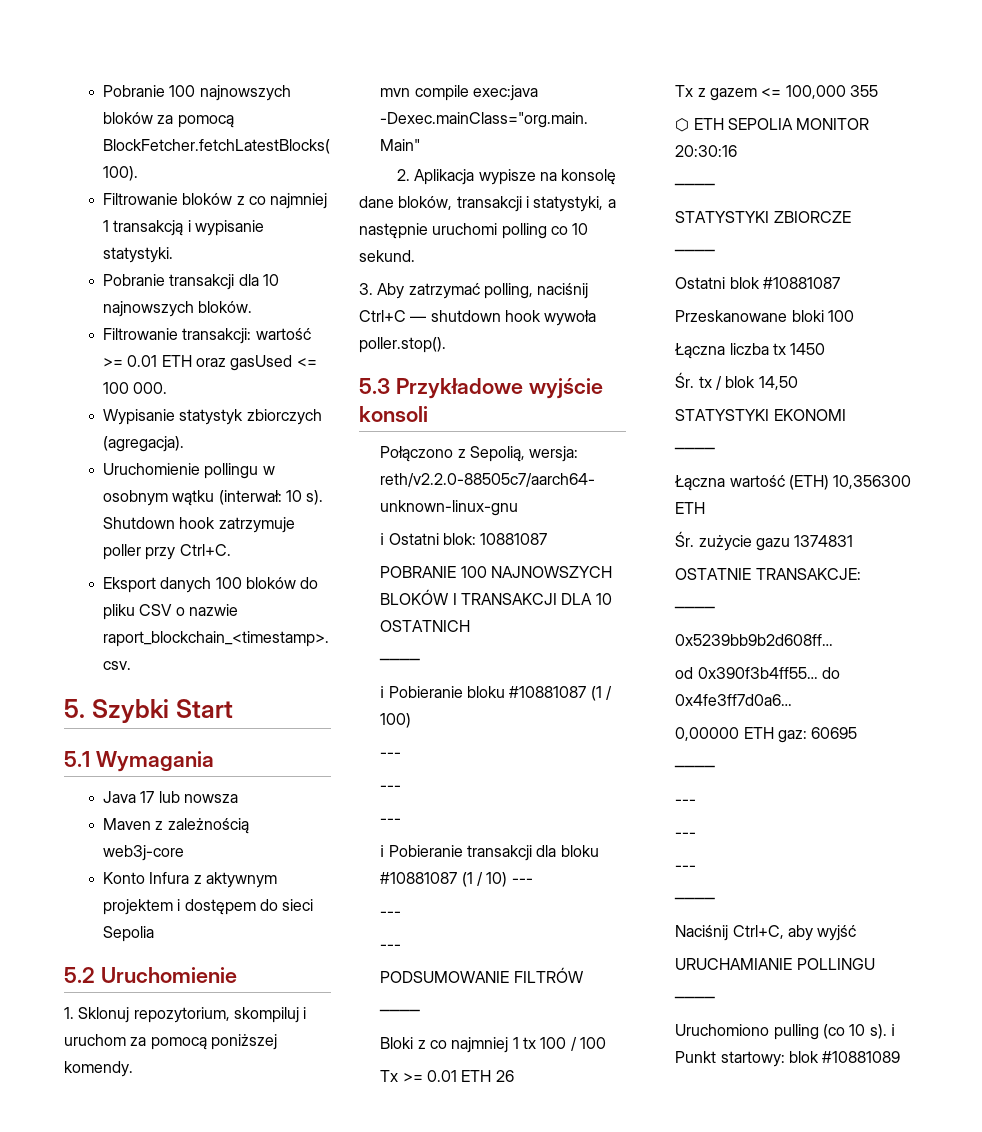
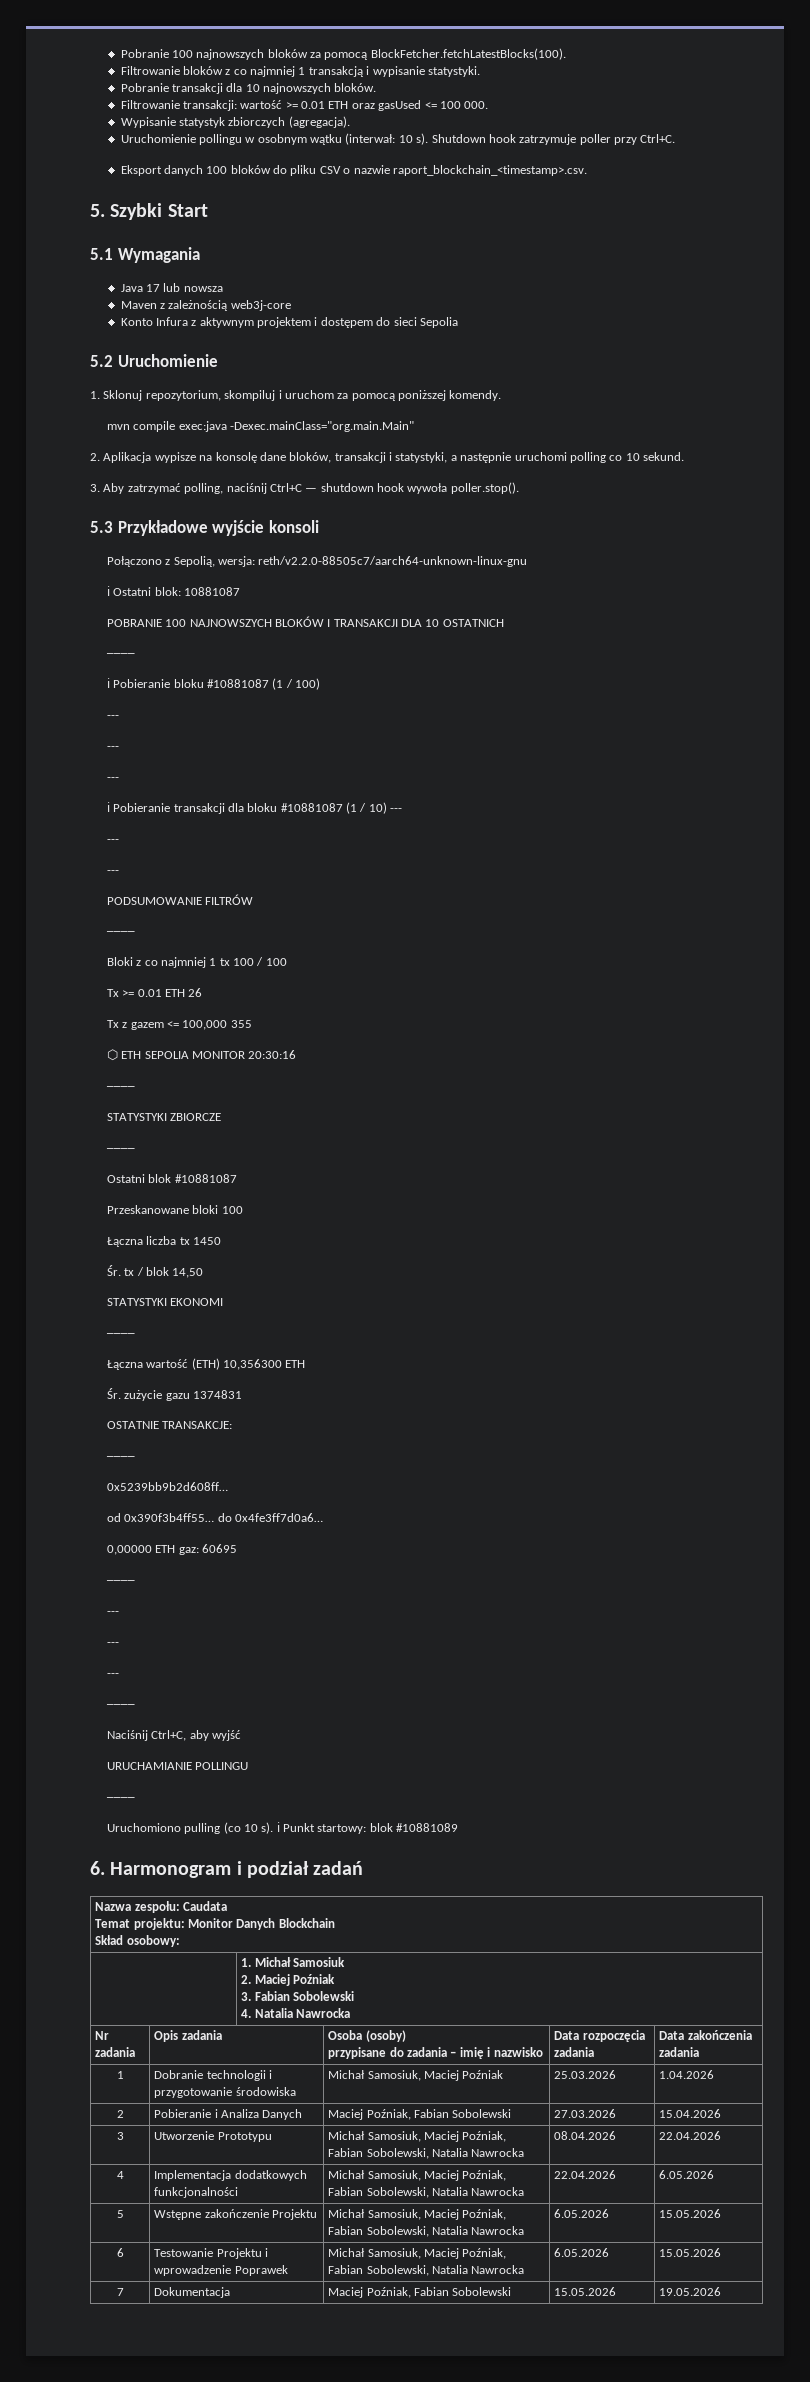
(901, 1057) none -> [90,1861,364,1878] [95,1901,228,1913] [95,1918,335,1930] [95,1935,180,1947] [241,1957,346,1967] [241,1974,336,1986] [241,1991,355,2001] [241,2008,351,2018] [95,2031,110,2040] [95,2047,136,2057] [154,2030,222,2042] [328,2030,406,2042] [328,2047,543,2059] [554,2030,645,2042] [554,2047,595,2057] [659,2030,752,2040] [659,2047,700,2057] [116,2071,124,2079] [154,2070,273,2081] [154,2087,296,2098] [328,2070,504,2081] [554,2070,617,2079] [659,2070,715,2079] [116,2110,124,2118] [154,2109,303,2120] [328,2109,512,2120] [554,2109,617,2118] [659,2109,722,2118] [116,2132,124,2140] [154,2131,272,2142] [328,2131,507,2142] [328,2148,525,2159] [554,2131,617,2140] [659,2131,722,2140] [116,2171,124,2179] [154,2170,307,2181] [154,2187,239,2198] [328,2170,507,2181] [328,2187,525,2198] [554,2170,617,2179] [659,2170,715,2179] [116,2210,124,2218] [154,2209,318,2220] [328,2209,507,2220] [328,2226,525,2237] [554,2209,610,2218] [659,2209,722,2218] [116,2248,124,2257] [154,2248,269,2259] [154,2265,288,2276] [328,2248,507,2259] [328,2265,525,2276] [554,2248,610,2257] [659,2248,722,2257] [116,2288,124,2296] [154,2287,231,2298] [328,2287,512,2298] [554,2287,617,2296] [659,2287,722,2296] // 6. Harmonogram i podział zadań // Nazwa zespołu: Caudata // Temat projektu: Monitor Danych Blockchain // Skład osobowy: // | 1. Michał Samosiuk // 2. Maciej Poźniak // 3. Fabian Sobolewski // 4. Natalia Nawrocka // Nr zadania | Opis zadania | Osoba (osoby) // przypisane do zadania – imię i nazwisko | Data rozpoczęcia zadania | Data zakończenia zadania // 1 | Dobranie technologii i przygotowanie środowiska | Michał Samosiuk, Maciej Poźniak | 25.03.2026 | 1.04.2026 // 2 | Pobieranie i Analiza Danych | Maciej Poźniak, Fabian Sobolewski | 27.03.2026 | 15.04.2026 // 3 | Utworzenie Prototypu | Michał Samosiuk, Maciej Poźniak, Fabian Sobolewski, Natalia Nawrocka | 08.04.2026 | 22.04.2026 // 4 | Implementacja dodatkowych funkcjonalności | Michał Samosiuk, Maciej Poźniak, Fabian Sobolewski, Natalia Nawrocka | 22.04.2026 | 6.05.2026 // 5 | Wstępne zakończenie Projektu | Michał Samosiuk, Maciej Poźniak, Fabian Sobolewski, Natalia Nawrocka | 6.05.2026 | 15.05.2026 // 6 | Testowanie Projektu i wprowadzenie Poprawek | Michał Samosiuk, Maciej Poźniak, Fabian Sobolewski, Natalia Nawrocka | 6.05.2026 | 15.05.2026 // 7 | Dokumentacja | Maciej Poźniak, Fabian Sobolewski | 15.05.2026 | 19.05.2026

